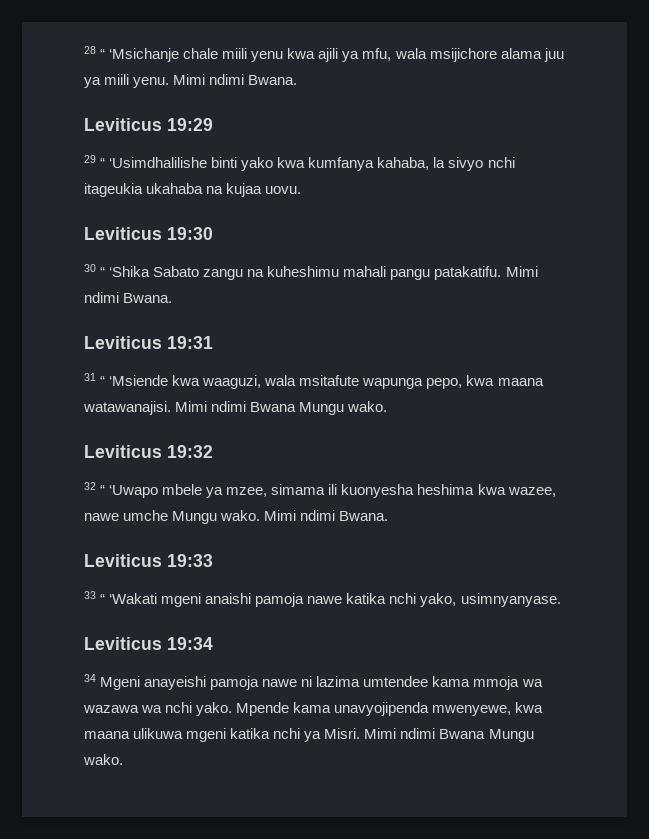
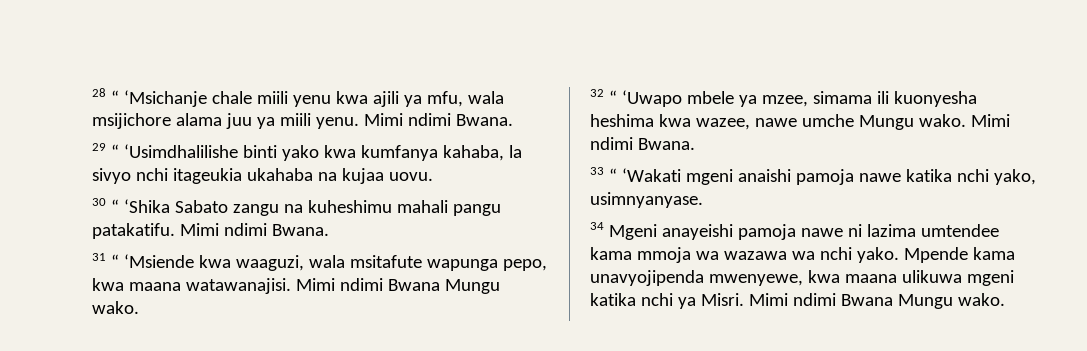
[84,118,213,131] // Leviticus 19:29 -> (513, 120) none
[84,227,213,240] // Leviticus 19:30 -> (433, 176) none
[84,336,213,349] // Leviticus 19:31 -> (329, 230) none
[84,445,213,458] // Leviticus 19:32 -> (139, 307) none
[84,554,213,567] // Leviticus 19:33 -> (695, 144) none
[84,637,213,650] // Leviticus 19:34 -> (703, 200) none

